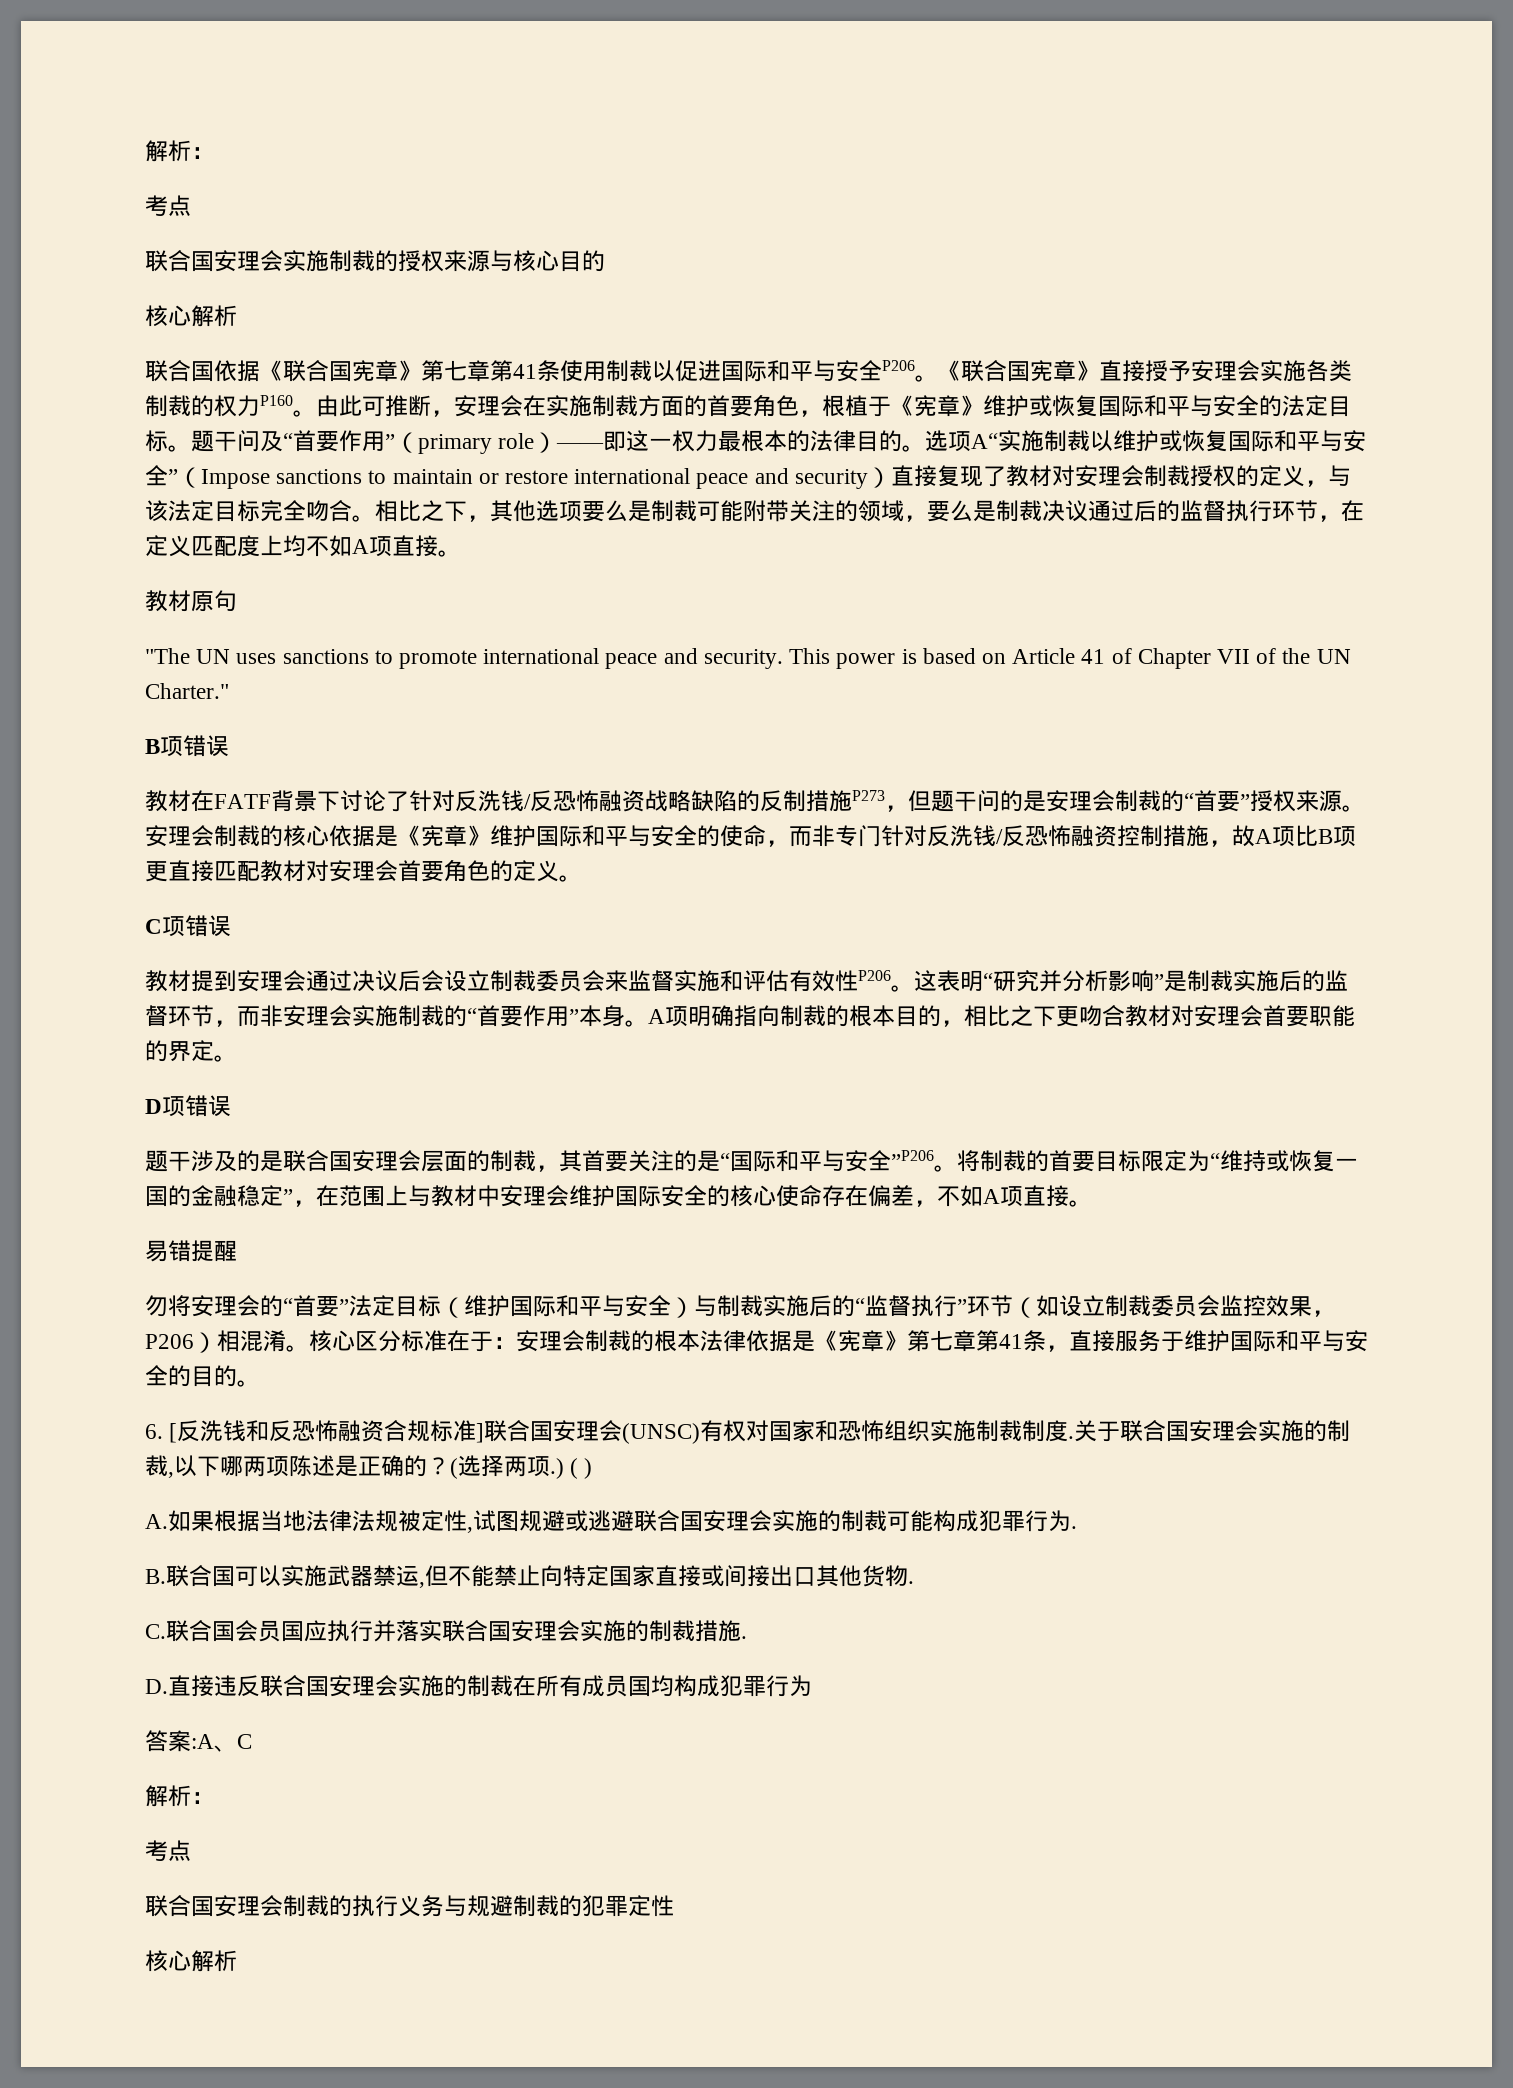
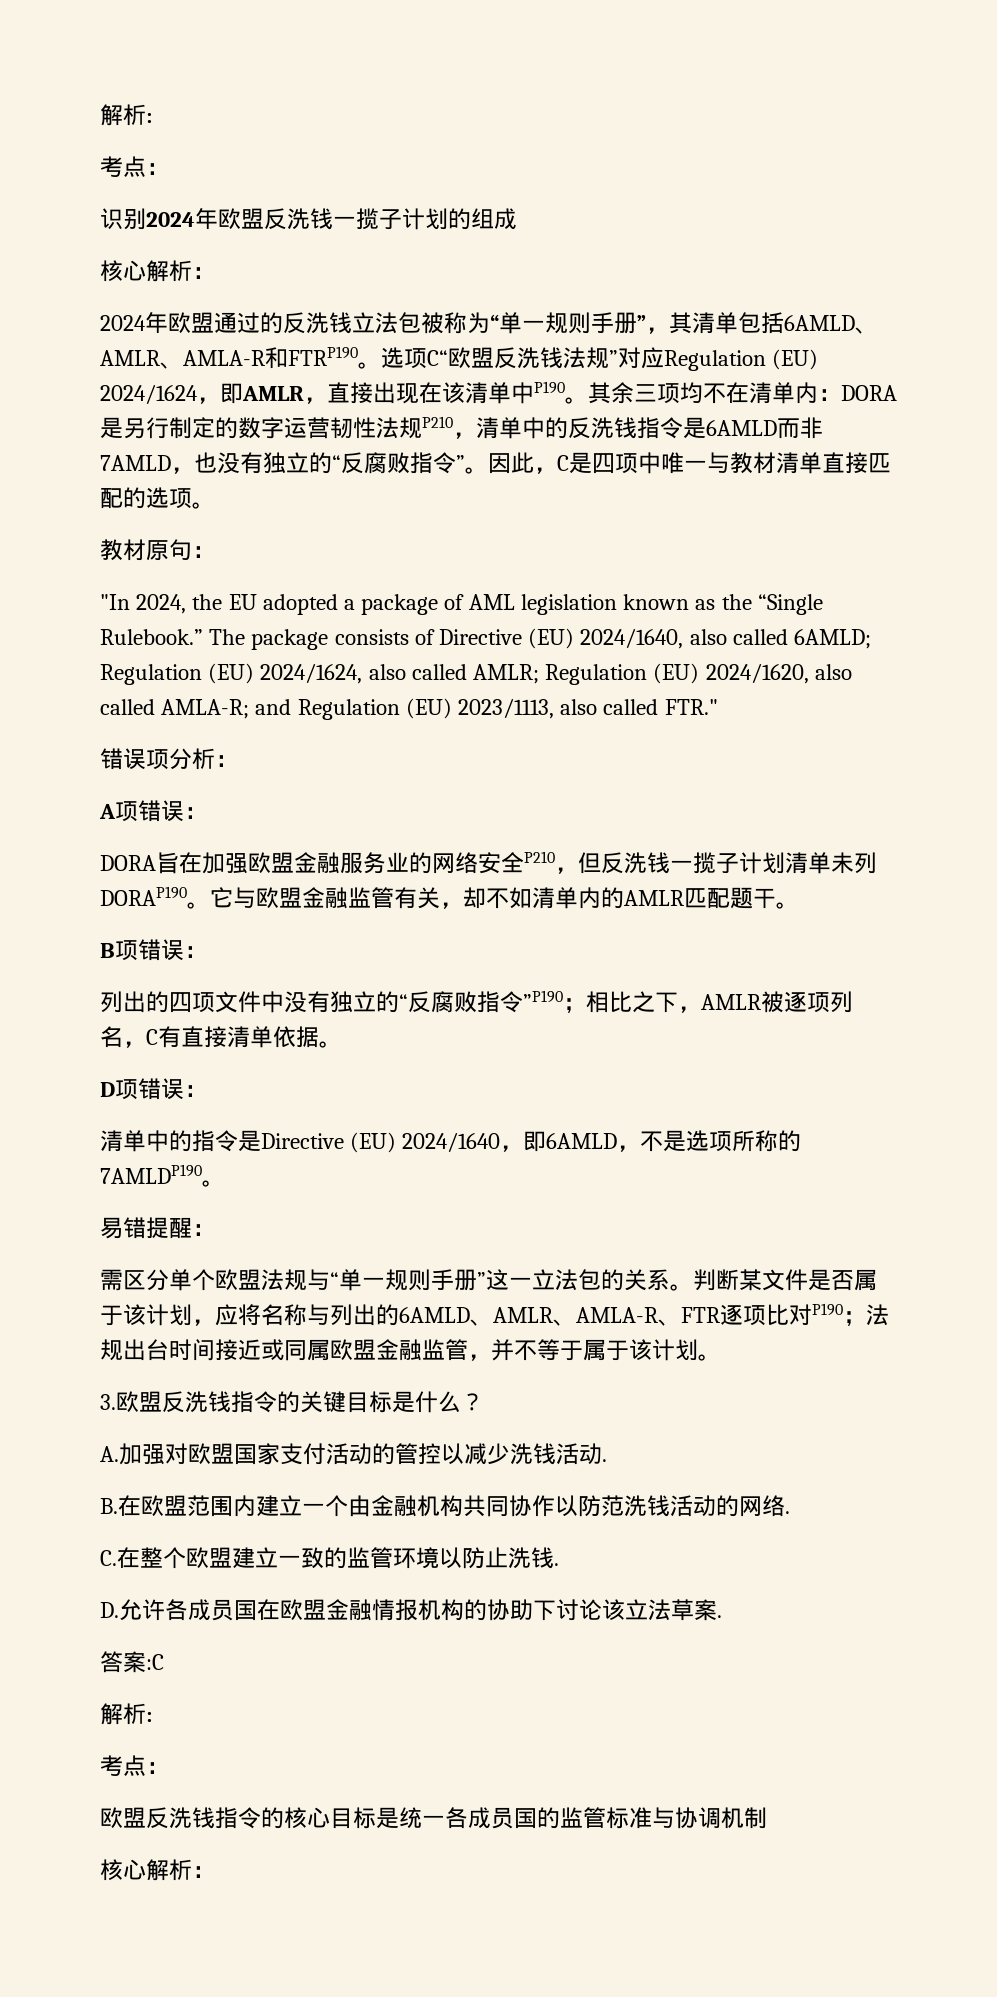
[145,140,214,162] [145,195,191,216] [145,250,605,272] [145,305,237,327] [145,360,915,382] [915,360,1352,382] [145,395,293,417] [293,394,1351,417] [145,430,1367,454] [145,465,1351,489] [145,500,1364,522] [145,535,461,557] [145,590,237,612] [145,648,1351,669] [145,683,229,699] [145,735,229,757] [145,790,885,812] [885,790,1365,812] [145,825,1356,847] [145,859,582,882] [145,915,231,937] [145,970,891,992] [891,970,1348,992] [145,1005,1355,1027] [145,1040,237,1062] [145,1095,231,1117] [145,1150,1358,1172] [145,1185,1092,1207] [145,1240,237,1262] [145,1295,1335,1318] [145,1330,1368,1353] [145,1365,260,1387] [145,1420,1351,1444] [145,1455,593,1479] [145,1510,1077,1533] [145,1565,914,1588] [145,1620,747,1642] [145,1675,812,1697] 解析： // 考点 // 联合国安理会实施制裁的授权来源与核心目的 // 核心解析 // 联合国依据《联合国宪章》第七章第41条使用制裁以促进国际和平与安全P206。《联合国宪章》直接授予安理会实施各类制裁的权力P160。由此可推断，安理会在实施制裁方面的首要角色，根植于《宪章》维护或恢复国际和平与安全的法定目标。题干问及“首要作用”（primary role）——即这一权力最根本的法律目的。选项A“实施制裁以维护或恢复国际和平与安全”（Impose sanctions to maintain or restore international peace and security）直接复现了教材对安理会制裁授权的定义，与该法定目标完全吻合。相比之下，其他选项要么是制裁可能附带关注的领域，要么是制裁决议通过后的监督执行环节，在定义匹配度上均不如A项直接。 // 教材原句 // "The UN uses sanctions to promote international peace and security. This power is based on Article 41 of Chapter VII of the UN Charter." // B项错误 // 教材在FATF背景下讨论了针对反洗钱/反恐怖融资战略缺陷的反制措施P273，但题干问的是安理会制裁的“首要”授权来源。安理会制裁的核心依据是《宪章》维护国际和平与安全的使命，而非专门针对反洗钱/反恐怖融资控制措施，故A项比B项更直接匹配教材对安理会首要角色的定义。 // C项错误 // 教材提到安理会通过决议后会设立制裁委员会来监督实施和评估有效性P206。这表明“研究并分析影响”是制裁实施后的监督环节，而非安理会实施制裁的“首要作用”本身。A项明确指向制裁的根本目的，相比之下更吻合教材对安理会首要职能的界定。 // D项错误 // 题干涉及的是联合国安理会层面的制裁，其首要关注的是“国际和平与安全”P206。将制裁的首要目标限定为“维持或恢复一国的金融稳定”，在范围上与教材中安理会维护国际安全的核心使命存在偏差，不如A项直接。 // 易错提醒 // 勿将安理会的“首要”法定目标（维护国际和平与安全）与制裁实施后的“监督执行”环节（如设立制裁委员会监控效果，P206）相混淆。核心区分标准在于：安理会制裁的根本法律依据是《宪章》第七章第41条，直接服务于维护国际和平与安全的目的。 // 6. [反洗钱和反恐怖融资合规标准]联合国安理会(UNSC)有权对国家和恐怖组织实施制裁制度.关于联合国安理会实施的制裁,以下哪两项陈述是正确的？(选择两项.) ( ) // A.如果根据当地法律法规被定性,试图规避或逃避联合国安理会实施的制裁可能构成犯罪行为. // B.联合国可以实施武器禁运,但不能禁止向特定国家直接或间接出口其他货物. // C.联合国会员国应执行并落实联合国安理会实施的制裁措施. // D.直接违反联合国安理会实施的制裁在所有成员国均构成犯罪行为 -> [100,104,152,126] [100,156,169,177] [100,208,517,230] [100,260,215,282] [100,312,878,334] [100,346,819,371] [100,381,565,405] [565,382,897,404] [100,416,453,439] [453,417,823,439] [100,452,891,474] [100,487,215,509] [100,539,215,561] [100,593,823,615] [100,628,872,650] [100,663,852,685] [100,698,718,720] [100,748,238,770] [99,800,207,822] [100,851,555,874] [555,852,877,874] [100,886,799,909] [100,939,207,961] [100,990,853,1013] [100,1026,342,1048] [100,1078,207,1100] [100,1130,802,1153] [100,1164,225,1187] [100,1217,215,1239] [100,1269,877,1291] [100,1303,889,1326] [100,1339,721,1361] [100,1391,484,1413] [100,1443,607,1465] [100,1495,790,1517] [100,1547,559,1569] [100,1599,722,1621] 解析: // 考点： // 识别2024年欧盟反洗钱一揽子计划的组成 // 核心解析： // 2024年欧盟通过的反洗钱立法包被称为“单一规则手册”，其清单包括6AMLD、AMLR、AMLA-R和FTRP190。选项C“欧盟反洗钱法规”对应Regulation (EU) 2024/1624，即AMLR，直接出现在该清单中P190。其余三项均不在清单内：DORA是另行制定的数字运营韧性法规P210，清单中的反洗钱指令是6AMLD而非7AMLD，也没有独立的“反腐败指令”。因此，C是四项中唯一与教材清单直接匹配的选项。 // 教材原句： // "In 2024, the EU adopted a package of AML legislation known as the “Single Rulebook.” The package consists of Directive (EU) 2024/1640, also called 6AMLD; Regulation (EU) 2024/1624, also called AMLR; Regulation (EU) 2024/1620, also called AMLA-R; and Regulation (EU) 2023/1113, also called FTR." // 错误项分析： // A项错误： // DORA旨在加强欧盟金融服务业的网络安全P210，但反洗钱一揽子计划清单未列DORAP190。它与欧盟金融监管有关，却不如清单内的AMLR匹配题干。 // B项错误： // 列出的四项文件中没有独立的“反腐败指令”P190；相比之下，AMLR被逐项列名，C有直接清单依据。 // D项错误： // 清单中的指令是Directive (EU) 2024/1640，即6AMLD，不是选项所称的7AMLDP190。 // 易错提醒： // 需区分单个欧盟法规与“单一规则手册”这一立法包的关系。判断某文件是否属于该计划，应将名称与列出的6AMLD、AMLR、AMLA-R、FTR逐项比对P190；法规出台时间接近或同属欧盟金融监管，并不等于属于该计划。 // 3.欧盟反洗钱指令的关键目标是什么？ // A.加强对欧盟国家支付活动的管控以减少洗钱活动. // B.在欧盟范围内建立一个由金融机构共同协作以防范洗钱活动的网络. // C.在整个欧盟建立一致的监管环境以防止洗钱. // D.允许各成员国在欧盟金融情报机构的协助下讨论该立法草案.
[191,1734,252,1752] [145,1785,214,1807] [145,1840,191,1861] [145,1895,674,1917] [145,1950,237,1972] :A、C // 解析： // 考点 // 联合国安理会制裁的执行义务与规避制裁的犯罪定性 // 核心解析 -> [146,1654,164,1670] [100,1703,152,1725] [100,1755,169,1776] [100,1807,767,1829] [100,1859,215,1881] :C // 解析: // 考点： // 欧盟反洗钱指令的核心目标是统一各成员国的监管标准与协调机制 // 核心解析：

